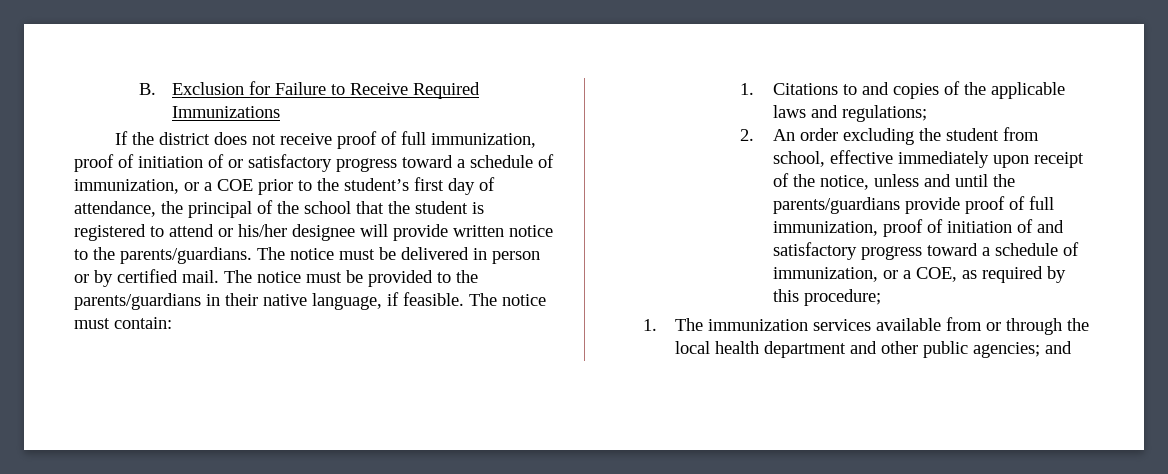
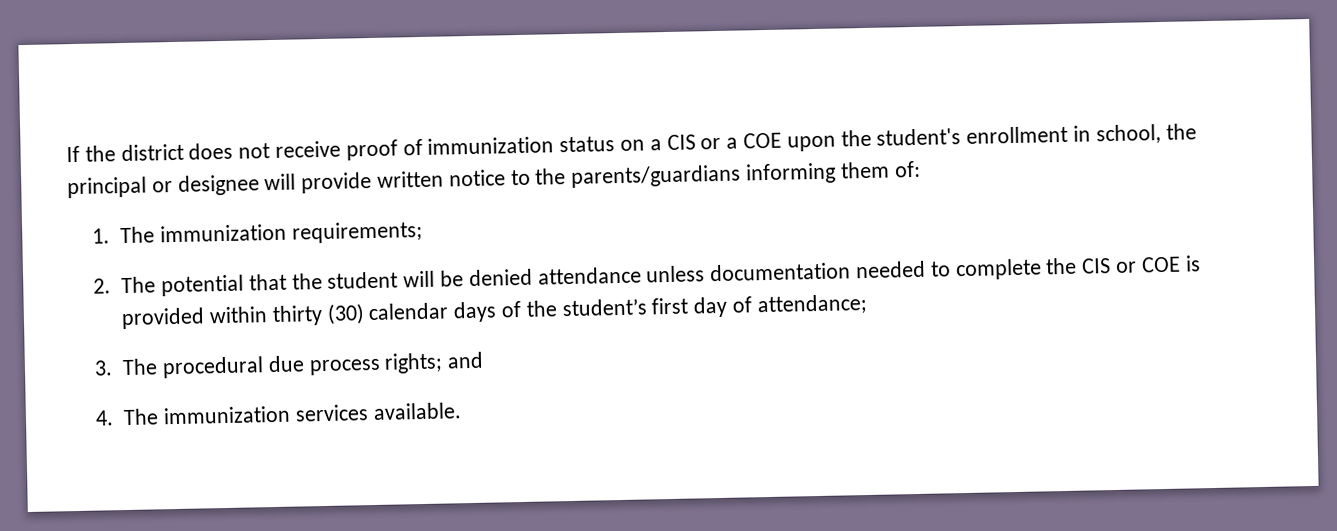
[139,81,480,99] [171,106,280,118] B. Exclusion for Failure to Receive Required Immunizations // -> (66, 154) none
[401,131,537,148] [74,154,554,172] [74,177,495,195] [74,200,484,218] [74,224,287,241] full immunization, proof of initiation of or satisfactory progress toward a schedule of immunization, or a COE prior to the student’s first day of attendance, the principal of the school that the student is registered to attend or his/her -> [427,123,1197,155] [67,176,173,199] immunization status on a CIS or a COE upon the student's enrollment in school, the principal or
[120,247,540,264] [74,269,478,287] [74,292,546,310] [74,317,172,329] [740,81,1065,99] [772,105,927,122] [740,127,1039,145] [772,150,1084,168] [772,173,1015,190] [772,196,1054,214] [772,219,1064,237] [772,242,1079,260] [772,266,1066,283] [772,289,881,306] [642,317,1090,335] [675,341,1073,358] parents/guardians. The notice must be delivered in person or by certified mail. The notice must be provided to the parents/guardians in their native language, if feasible. The notice must contain: // 1. Citations to and copies of the applicable laws and regulations; // 2. An order excluding the student from school, effective immediately upon receipt of the notice, unless and until the parents/guardians provide proof of full immunization, proof of initiation of and satisfactory progress toward a schedule of immunization, or a COE, as required by this procedure; // 1. The immunization services available from or through the local health department and other public agencies; and -> [571,160,921,188] [92,220,423,244] [93,255,1201,297] [121,293,868,330] [94,351,485,379] [95,402,462,426] parents/guardians informing them of: // 1. The immunization requirements; // 2. The potential that the student will be denied attendance unless documentation needed to complete the CIS or COE is provided within thirty (30) calendar days of the student’s first day of attendance; // 3. The procedural due process rights; and // 4. The immunization services available.

